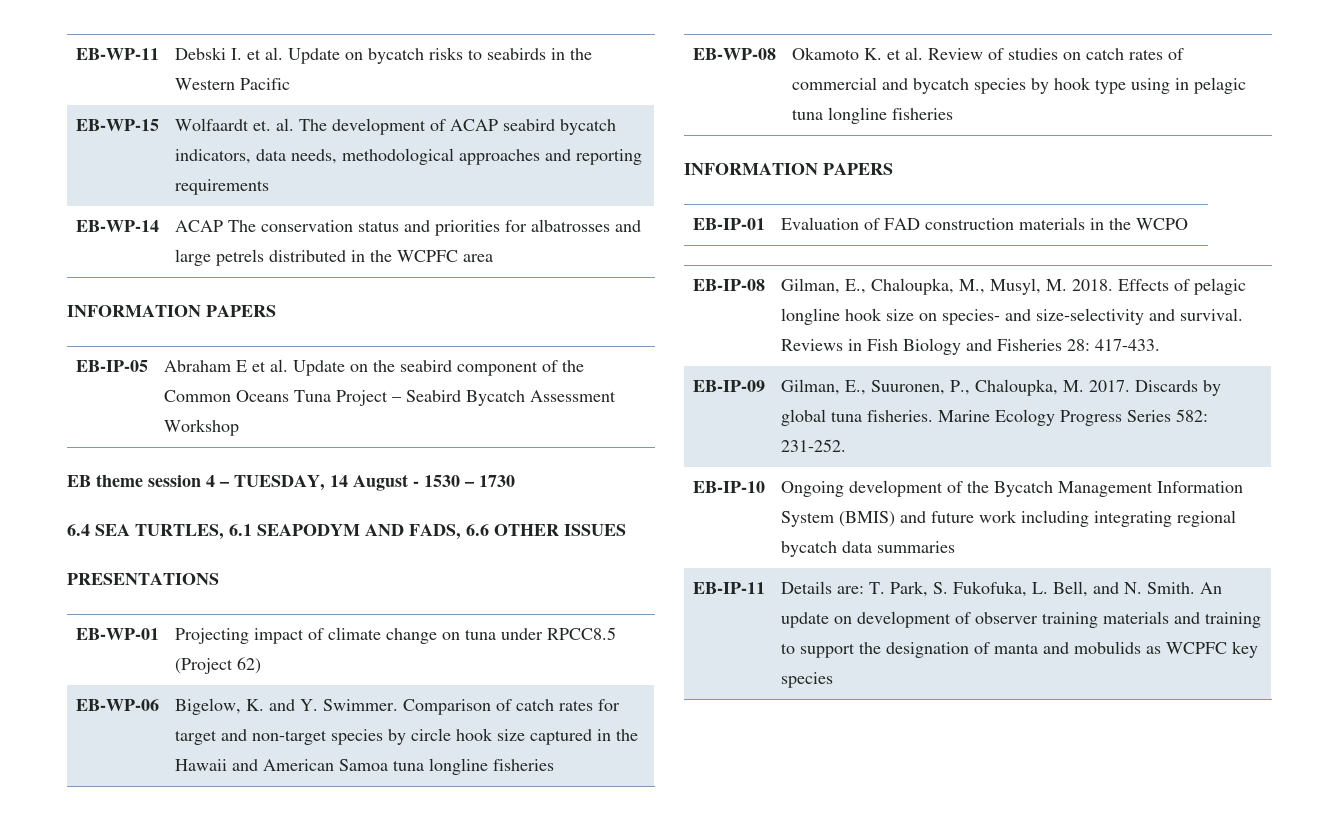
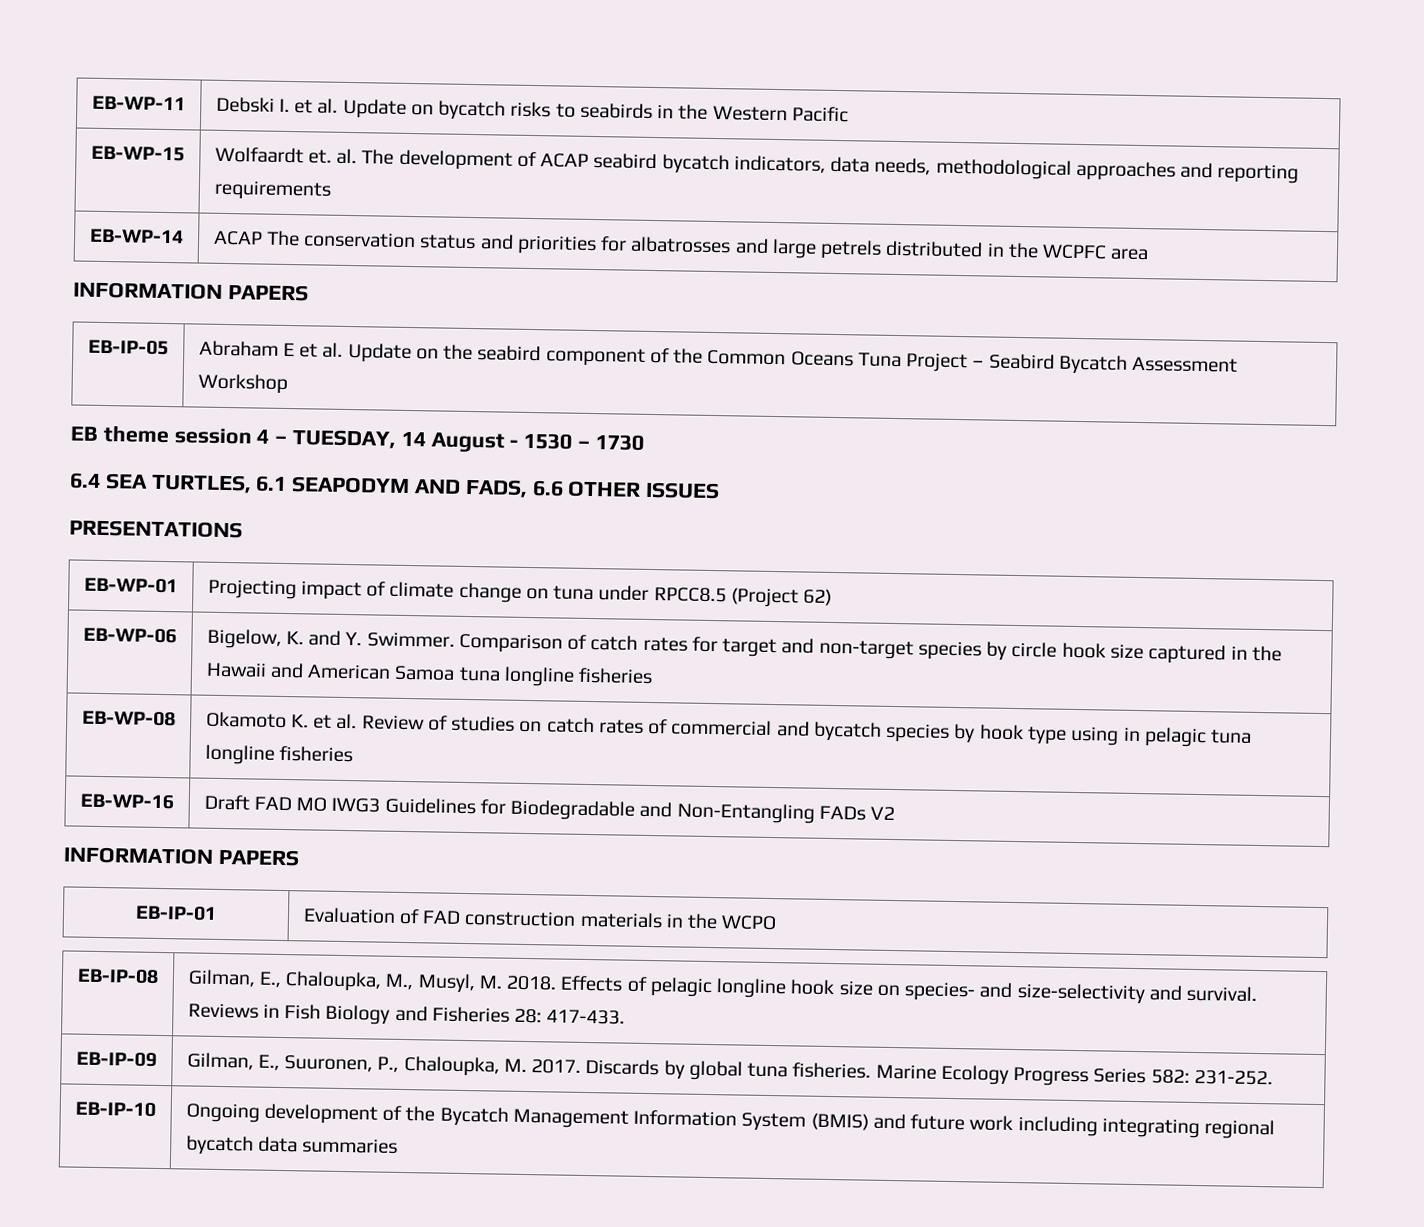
(954, 114) none -> [80,793,174,810] [203,794,896,824] // EB-WP-16 | Draft FAD MO IWG3 Guidelines for Biodegradable and Non-Entangling FADs V2
[693,582,765,594] [781,581,1223,597] [781,611,1262,628] [781,641,1259,658] [781,672,834,688] // EB-IP-11 | Details are: T. Park, S. Fukofuka, L. Bell, and N. Smith. An update on development of observer training materials and training to support the designation of manta and mobulids as WCPFC key species -> (399, 1146) none

